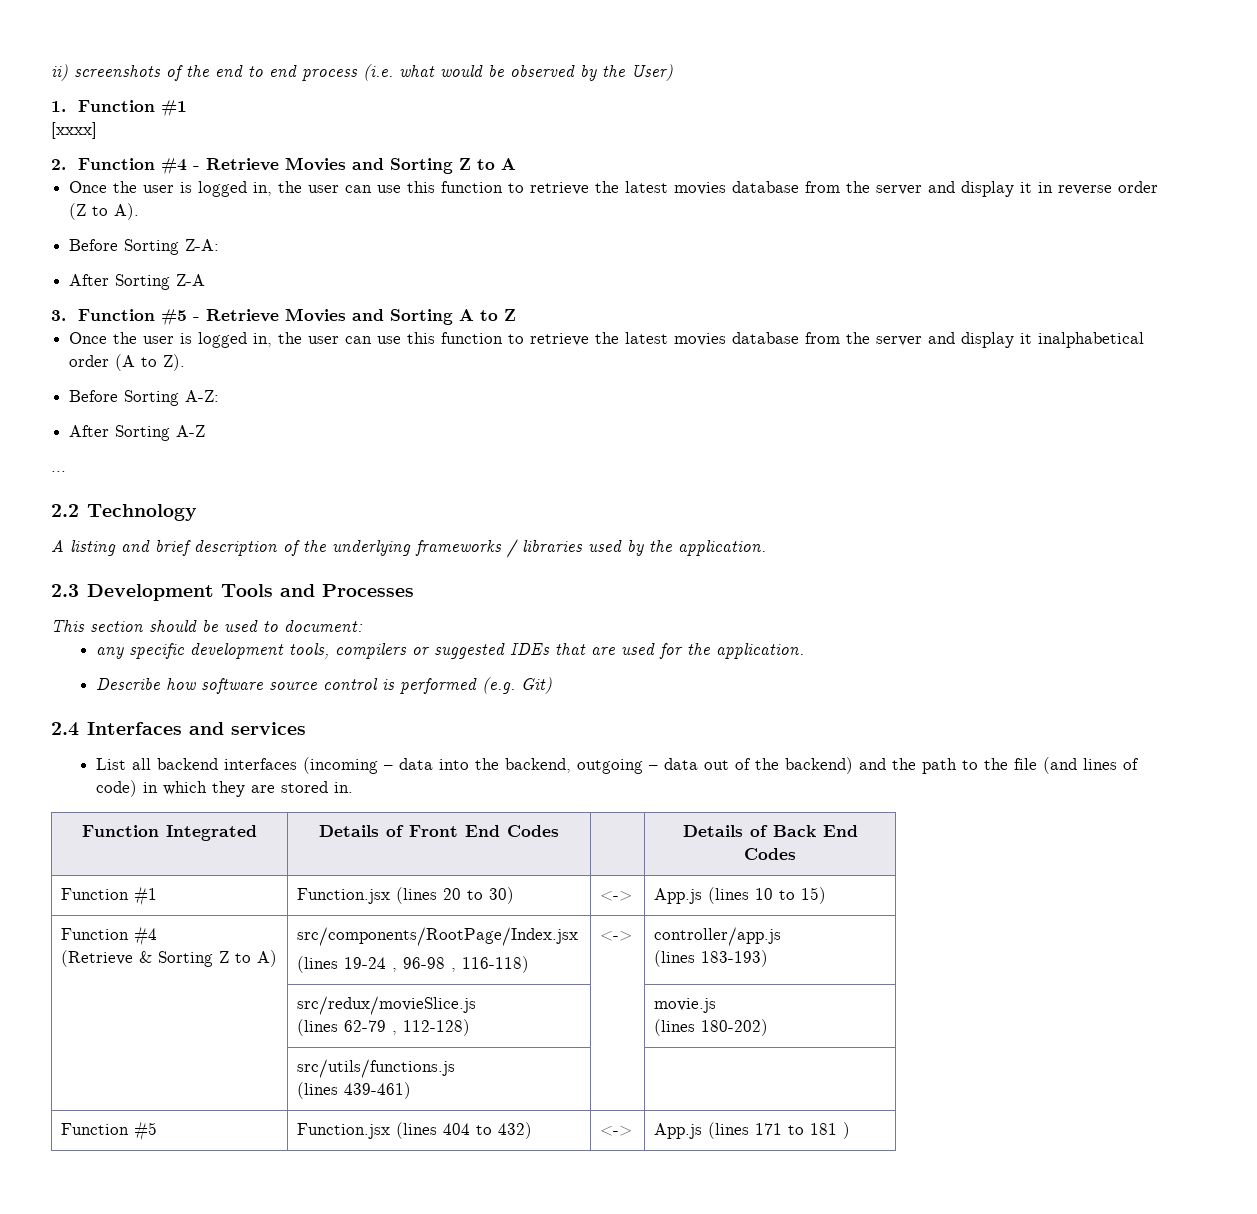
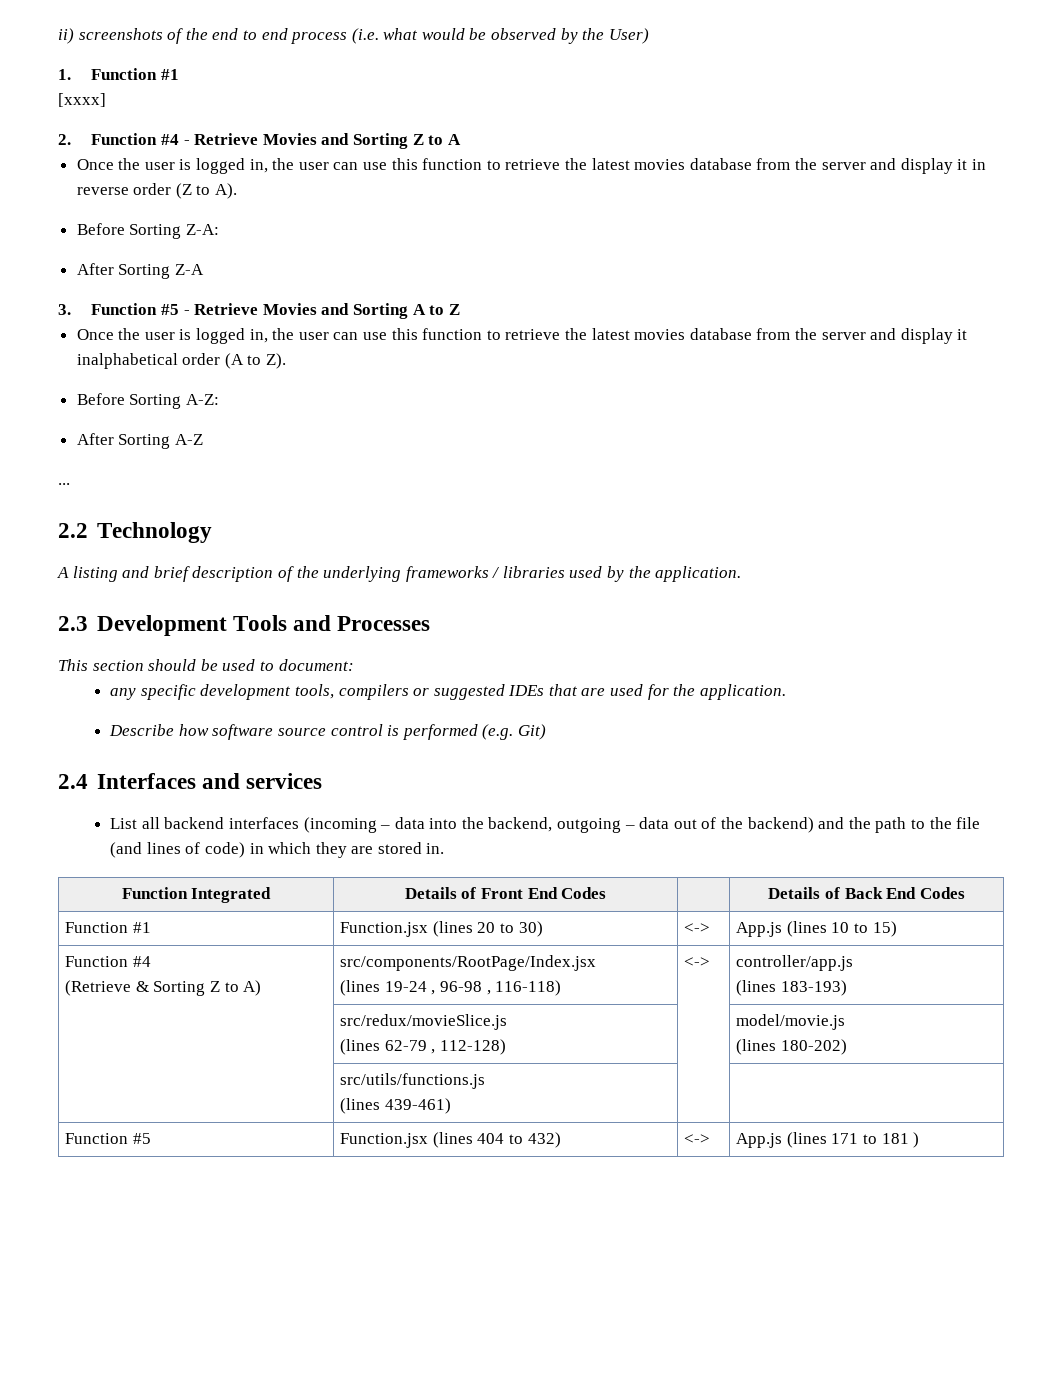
[654,998,717,1013] movie.js -> [736,1014,846,1030] model/movie.js

